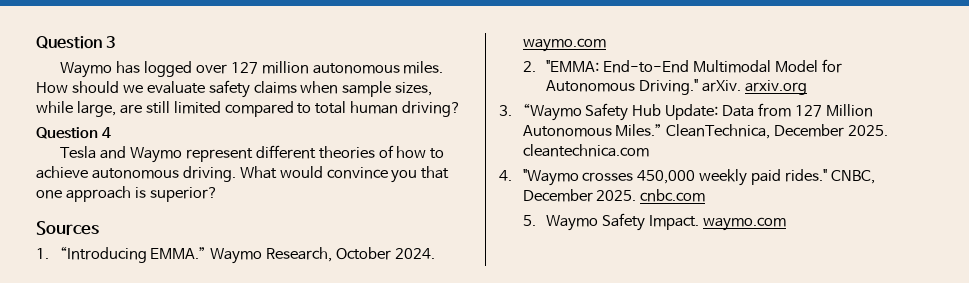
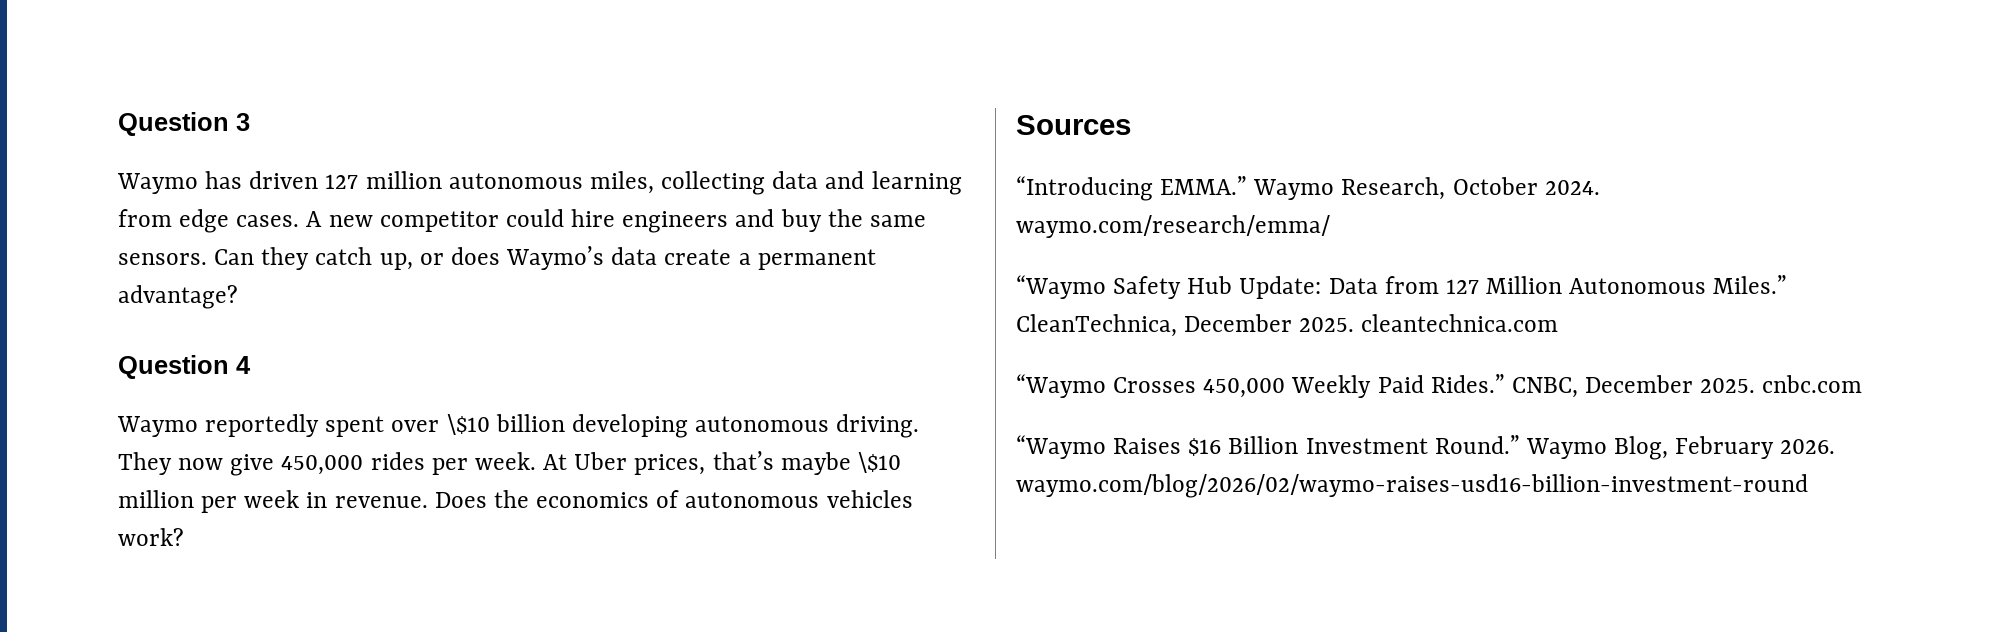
[143,61,227,77] logged over -> [249,171,319,189] driven
[403,61,444,74] [36,80,433,98] [36,101,462,117] [36,127,111,139] [60,145,445,163] [36,166,450,183] [36,186,218,202] miles. How should we evaluate safety claims when sample sizes, while large, are still limited compared to total human driving? // Question 4 // Tesla and Waymo represent different theories of how to achieve autonomous driving. What would convince you that one approach is superior? -> [589,171,962,195] [118,209,926,233] [118,246,876,270] [118,285,238,309] [118,355,251,379] [117,414,920,438] [118,451,901,476] [118,490,913,513] [118,528,184,546] miles, collecting data and learning from edge cases. A new competitor could hire engineers and buy the same sensors. Can they catch up, or does Waymo’s data create a permanent advantage? // Question 4 // Waymo reportedly spent over \$10 billion developing autonomous driving. They now give 450,000 rides per week. At Uber prices, that’s maybe \$10 million per week in revenue. Does the economics of autonomous vehicles work?
[36,248,49,259] 1. -> (1131, 125) none
[522,38,606,52] [522,59,842,73] [546,79,807,95] [499,105,512,116] waymo.com // 2. "EMMA: End-to-End Multimodal Model for Autonomous Driving." arXiv. arxiv.org // 3. -> [1016,215,1330,238] waymo.com/research/emma/ //
[499,169,876,186] [522,189,706,202] [522,213,786,231] 4. "Waymo crosses 450,000 weekly paid rides." CNBC, December 2025. cnbc.com // 5. Waymo Safety Impact. waymo.com -> [1016,374,1863,398] [1016,435,1836,460] [1016,474,1808,498] “Waymo Crosses 450,000 Weekly Paid Rides.” CNBC, December 2025. cnbc.com // “Waymo Raises $16 Billion Investment Round.” Waymo Blog, February 2026. waymo.com/blog/2026/02/waymo-raises-usd16-billion-investment-round

